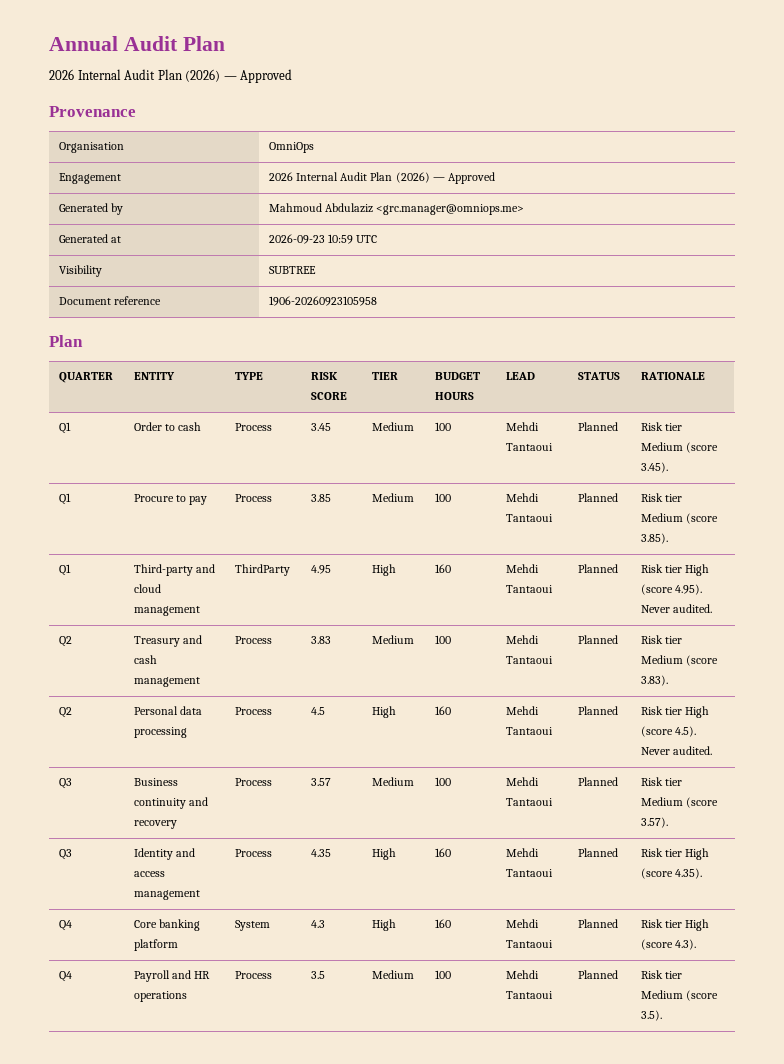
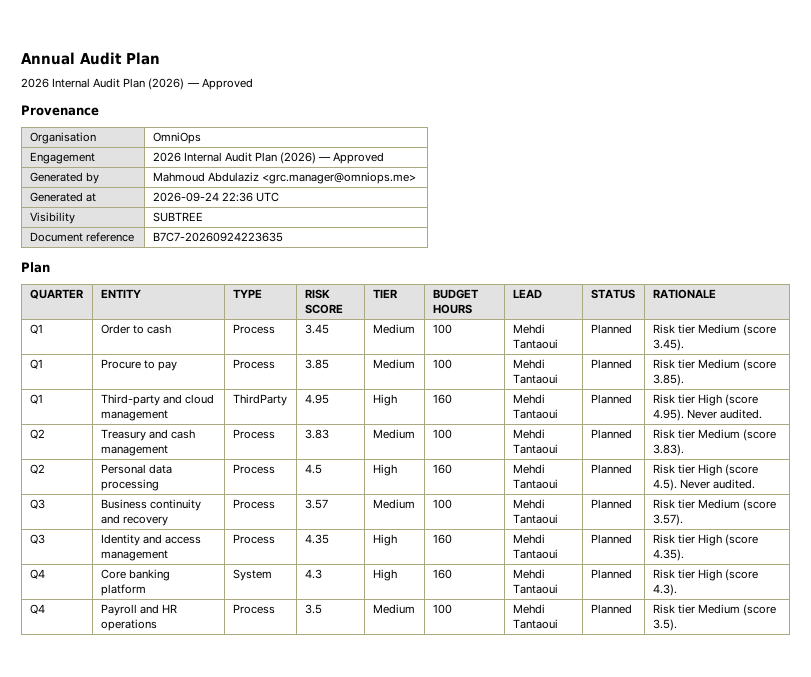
[269,234,354,244] 2026-09-23 10:59 -> [152,192,253,202] 2026-09-24 22:36
[269,296,378,306] 1906-20260923105958 -> [152,232,283,242] B7C7-20260924223635

